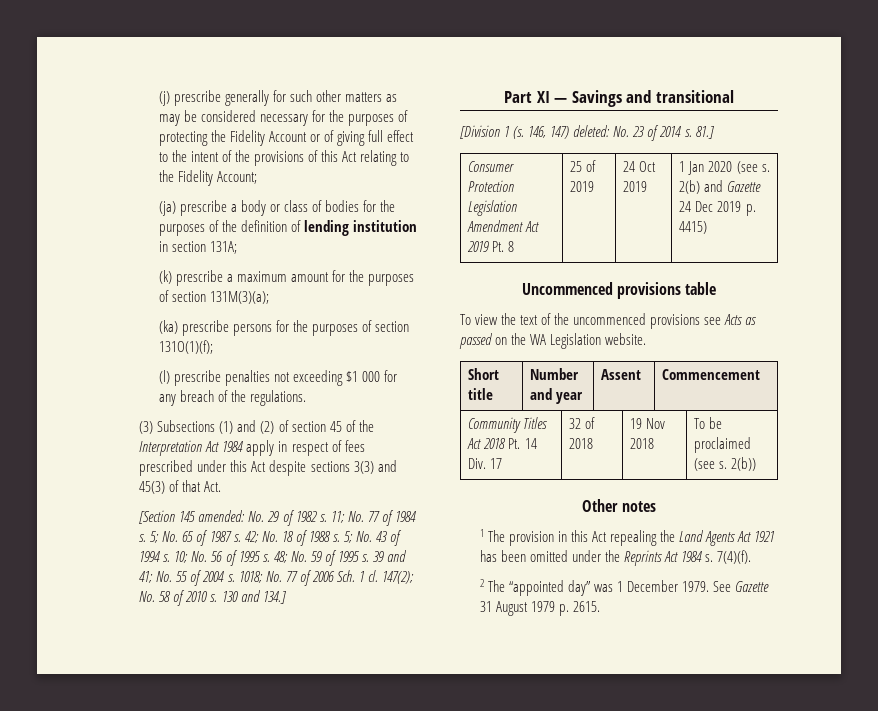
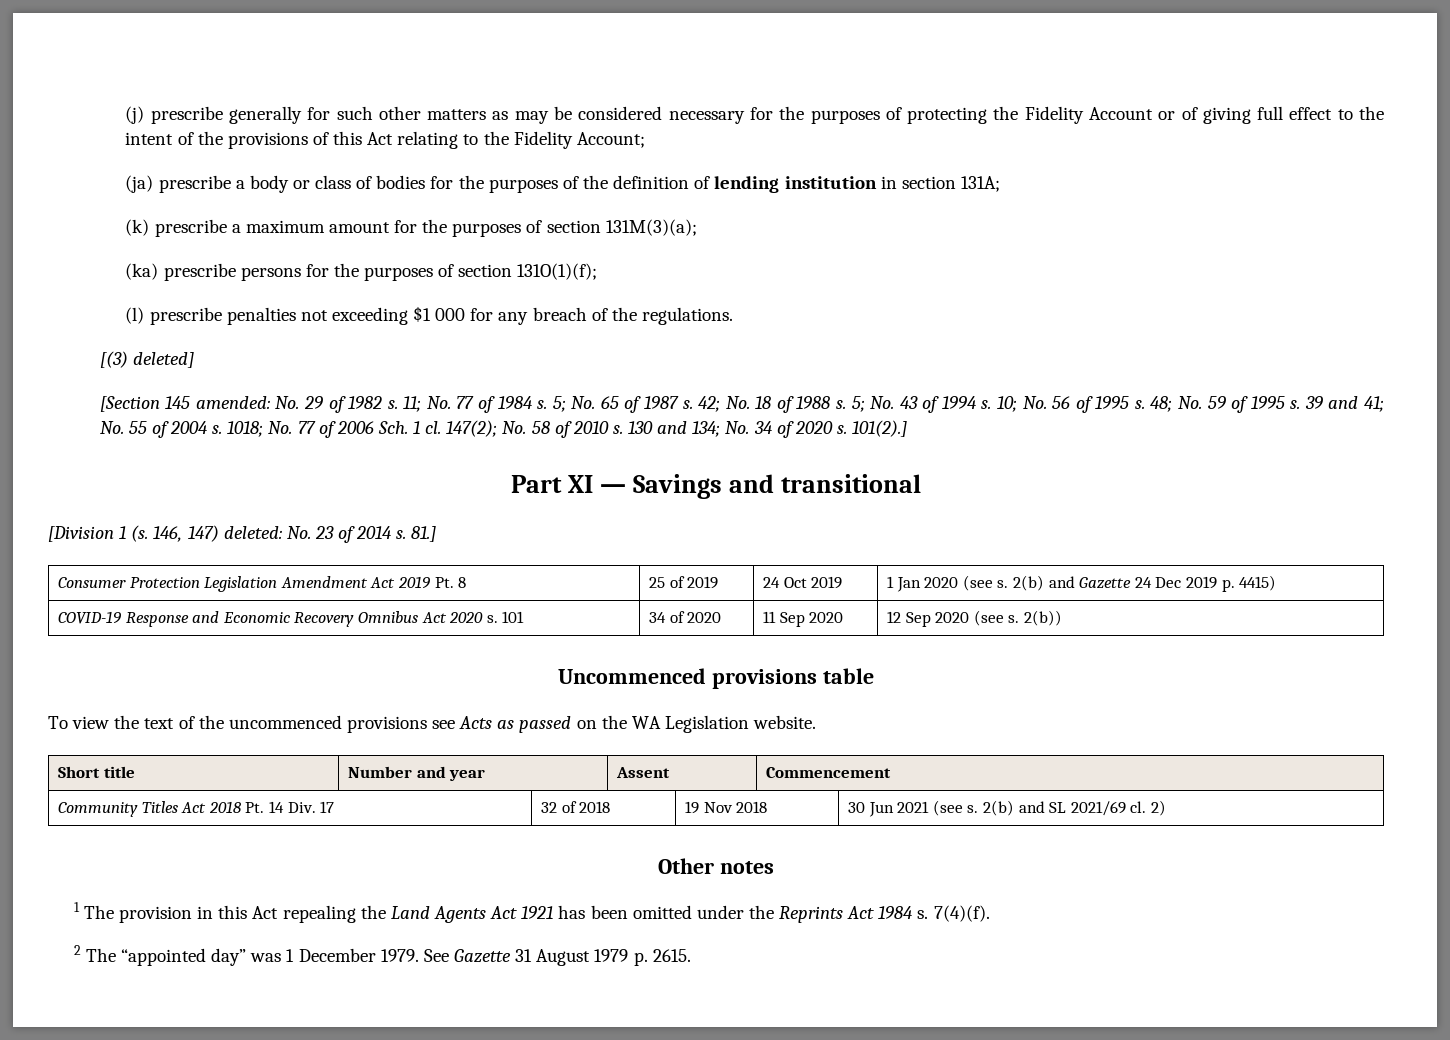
[139,420,374,434] [139,440,365,456] [139,460,397,476] [139,480,222,494] (3) Subsections (1) and (2) of section 45 of the Interpretation Act 1984 apply in respect of fees prescribed under this Act despite sections 3(3) and 45(3) of that Act. -> [99,351,194,368] [(3) deleted]
[262,591,286,604] 134.] -> [692,420,908,438] 134; No. 34 of 2020 s. 101(2).]
(708, 227) none -> [58,611,525,627] [649,611,722,623] [763,611,844,627] [887,610,1063,627] // COVID-19 Response and Economic Recovery Omnibus Act 2020 s. 101 | 34 of 2020 | 11 Sep 2020 | 12 Sep 2020 (see s. 2(b))
[694,417,723,429] [694,437,752,453] [694,457,757,471] To be proclaimed (see s. 2(b)) -> [848,800,1167,817] 30 Jun 2021 (see s. 2(b) and SL 2021/69 cl. 2)

